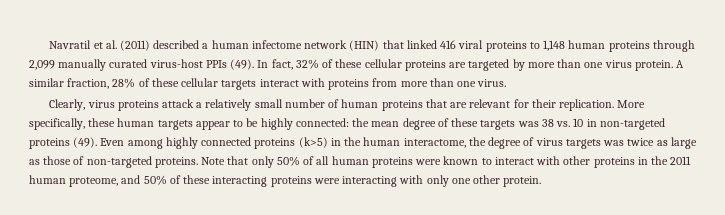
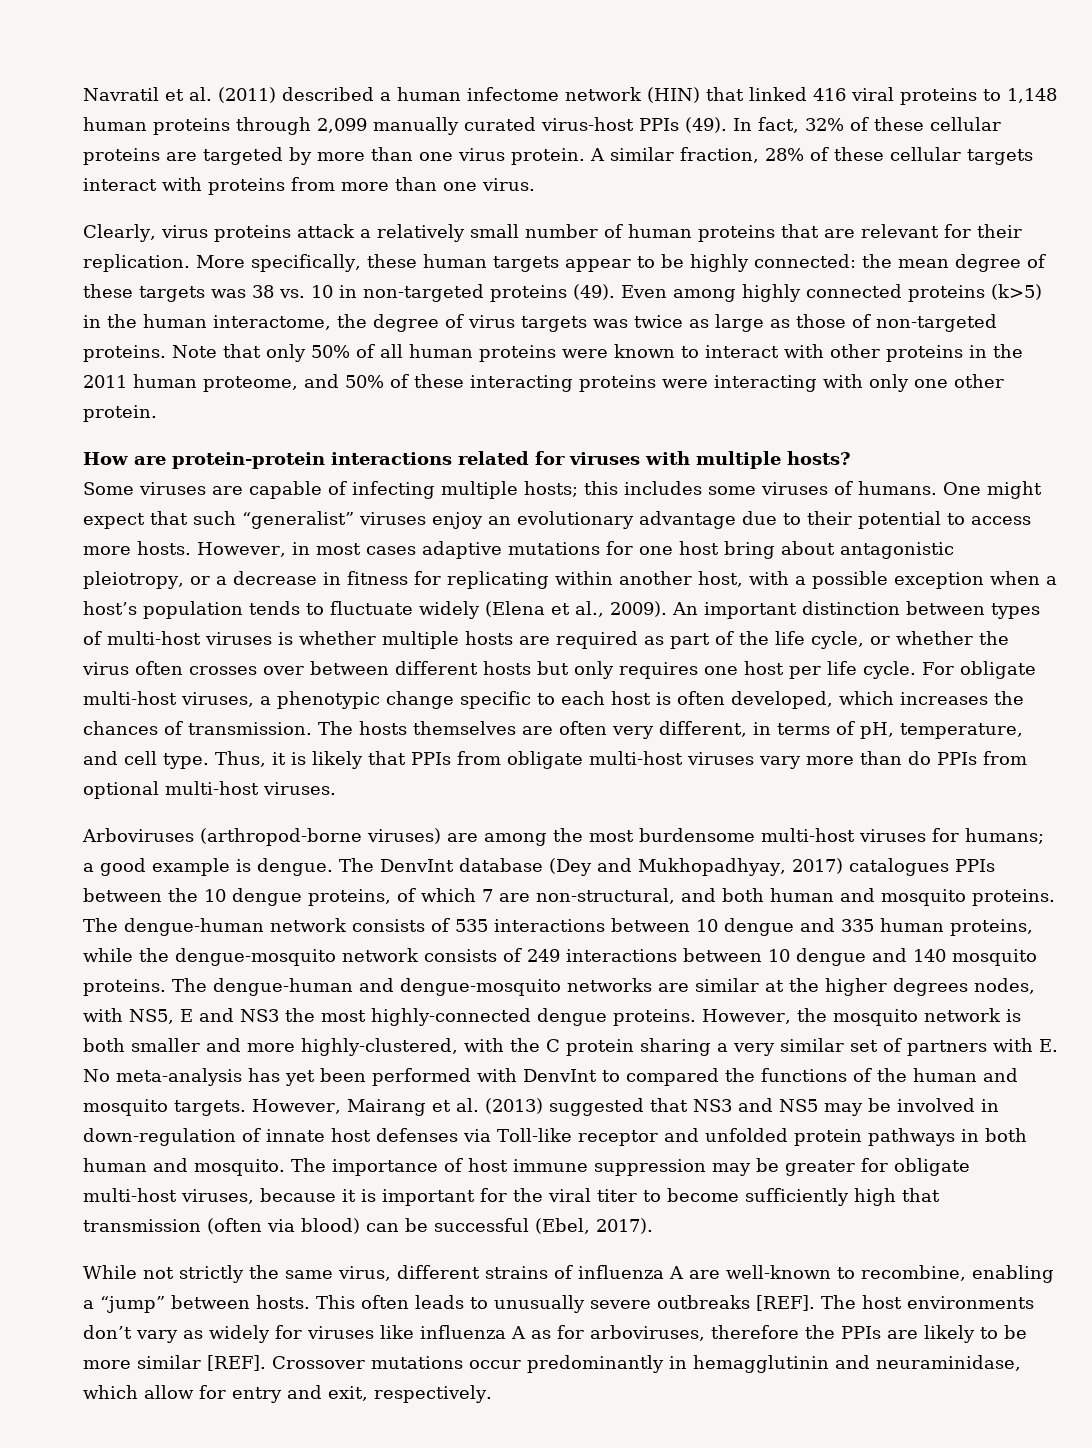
(542, 181) none -> [83,451,851,469] [83,481,1042,499] [83,511,1031,529] [83,541,954,559] [83,571,1057,589] [83,601,1040,619] [83,631,1009,649] [82,661,1036,679] [83,691,1024,709] [83,721,1023,739] [83,751,1027,769] [83,781,336,799] [82,828,1044,846] [83,858,995,876] [83,888,1055,906] [83,918,1033,936] [83,948,1037,966] [83,978,1035,996] [83,1008,1021,1026] [83,1038,1058,1056] [83,1068,1018,1086] [83,1098,999,1116] [83,1128,1027,1146] [83,1158,970,1176] [83,1188,940,1206] [83,1218,653,1234] [83,1265,1054,1283] [83,1295,1034,1313] [83,1325,1027,1343] [83,1355,1021,1373] [83,1385,492,1403] // How are protein-protein interactions related for viruses with multiple hosts? // Some viruses are capable of infecting multiple hosts; this includes some viruses of humans. One might expect that such “generalist” viruses enjoy an evolutionary advantage due to their potential to access more hosts. However, in most cases adaptive mutations for one host bring about antagonistic pleiotropy, or a decrease in fitness for replicating within another host, with a possible exception when a host’s population tends to fluctuate widely (Elena et al., 2009). An important distinction between types of multi-host viruses is whether multiple hosts are required as part of the life cycle, or whether the virus often crosses over between different hosts but only requires one host per life cycle. For obligate multi-host viruses, a phenotypic change specific to each host is often developed, which increases the chances of transmission. The hosts themselves are often very different, in terms of pH, temperature, and cell type. Thus, it is likely that PPIs from obligate multi-host viruses vary more than do PPIs from optional multi-host viruses. // Arboviruses (arthropod-borne viruses) are among the most burdensome multi-host viruses for humans; a good example is dengue. The DenvInt database (Dey and Mukhopadhyay, 2017) catalogues PPIs between the 10 dengue proteins, of which 7 are non-structural, and both human and mosquito proteins. The dengue-human network consists of 535 interactions between 10 dengue and 335 human proteins, while the dengue-mosquito network consists of 249 interactions between 10 dengue and 140 mosquito proteins. The dengue-human and dengue-mosquito networks are similar at the higher degrees nodes, with NS5, E and NS3 the most highly-connected dengue proteins. However, the mosquito network is both smaller and more highly-clustered, with the C protein sharing a very similar set of partners with E. No meta-analysis has yet been performed with DenvInt to compared the functions of the human and mosquito targets. However, Mairang et al. (2013) suggested that NS3 and NS5 may be involved in down-regulation of innate host defenses via Toll-like receptor and unfolded protein pathways in both human and mosquito. The importance of host immune suppression may be greater for obligate multi-host viruses, because it is important for the viral titer to become sufficiently high that transmission (often via blood) can be successful (Ebel, 2017). // While not strictly the same virus, different strains of influenza A are well-known to recombine, enabling a “jump” between hosts. This often leads to unusually severe outbreaks [REF]. The host environments don’t vary as widely for viruses like influenza A as for arboviruses, therefore the PPIs are likely to be more similar [REF]. Crossover mutations occur predominantly in hemagglutinin and neuraminidase, which allow for entry and exit, respectively.

